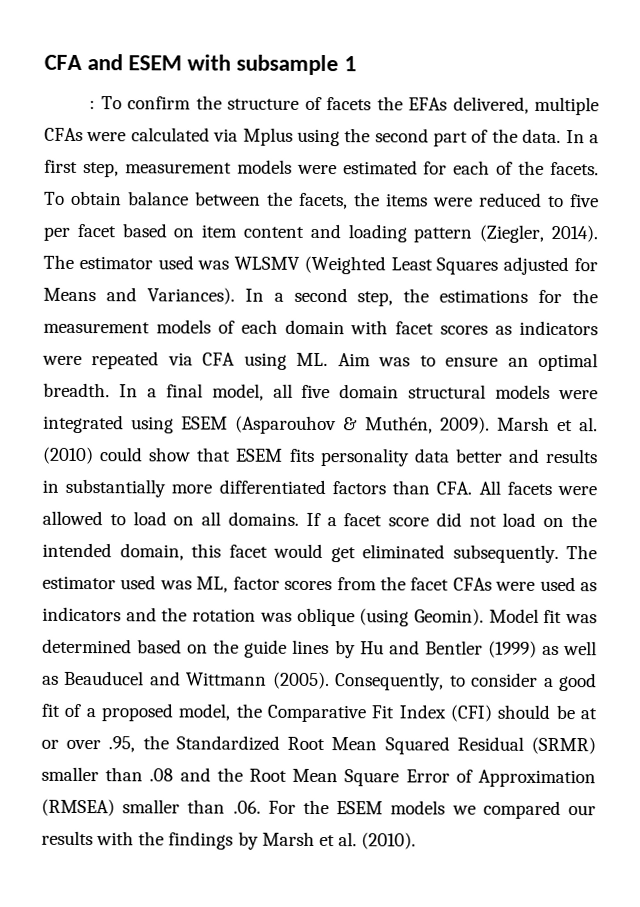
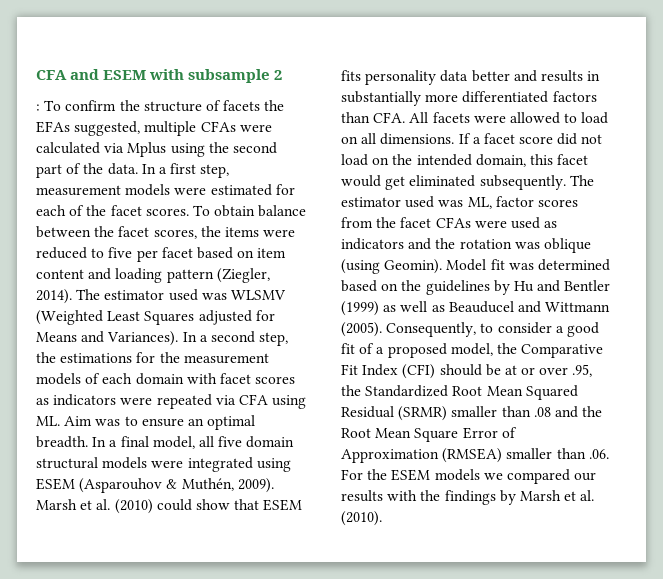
[344,56,358,72] 1 -> [274,70,283,80] 2
[452,96,529,114] delivered, -> [74,121,141,136] suggested,
[549,161,599,176] facets. -> [110,205,189,216] facet scores.
[299,192,348,210] facets, -> [118,226,197,239] facet scores,
[227,511,299,526] domains. -> [380,133,455,145] dimensions.
[244,639,330,658] guide lines -> [425,280,490,295] guidelines

